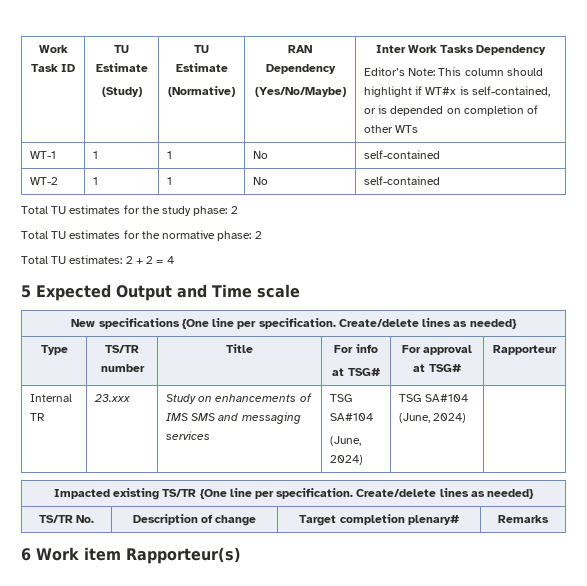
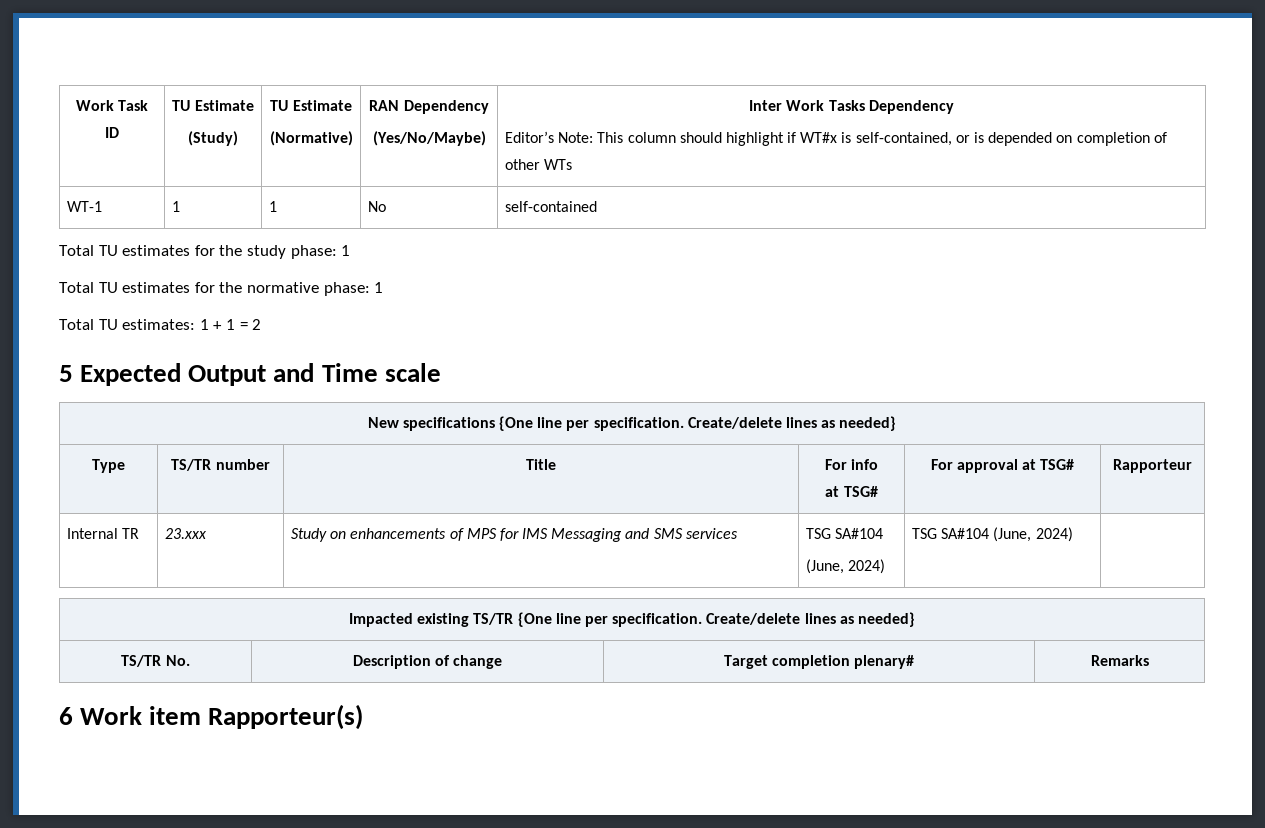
[29,177,58,185] [92,177,98,185] [166,177,172,185] [252,177,268,185] [363,176,440,185] // WT-2 | 1 | 1 | No | self-contained -> (597, 206) none
[230,206,238,214] 2 -> [341,245,351,256] 1
[254,231,262,239] 2 -> [374,282,384,293] 1
[125,256,174,264] 2 + 2 = 4 -> [199,319,262,330] 1 + 1 = 2
[165,412,301,424] IMS SMS and messaging -> [466,528,683,542] MPS for IMS Messaging and SMS

